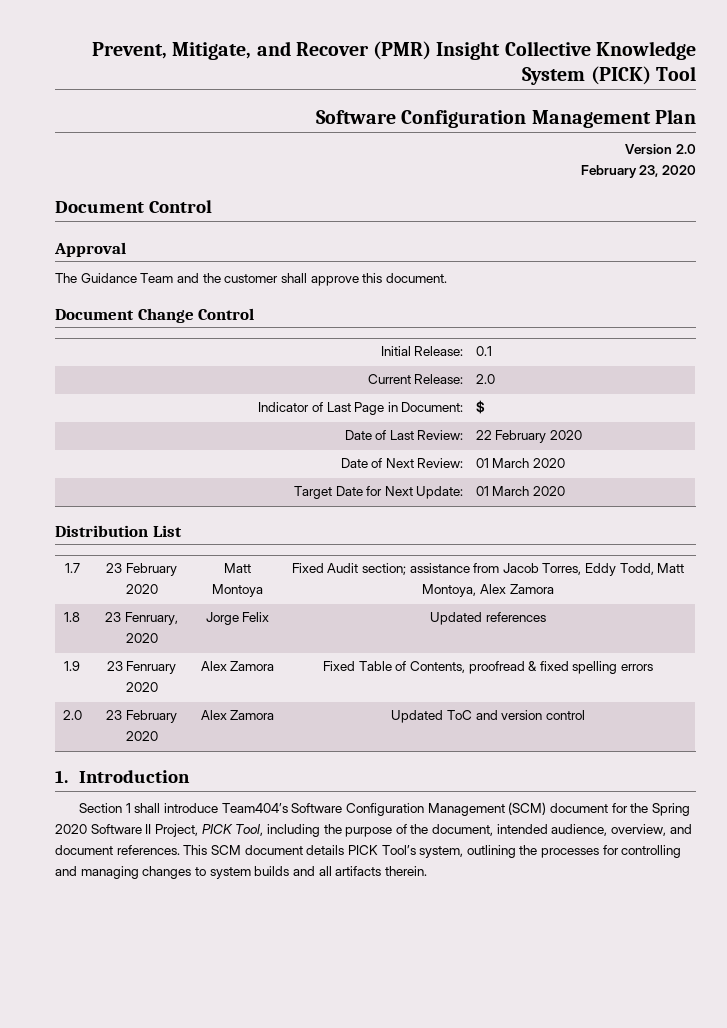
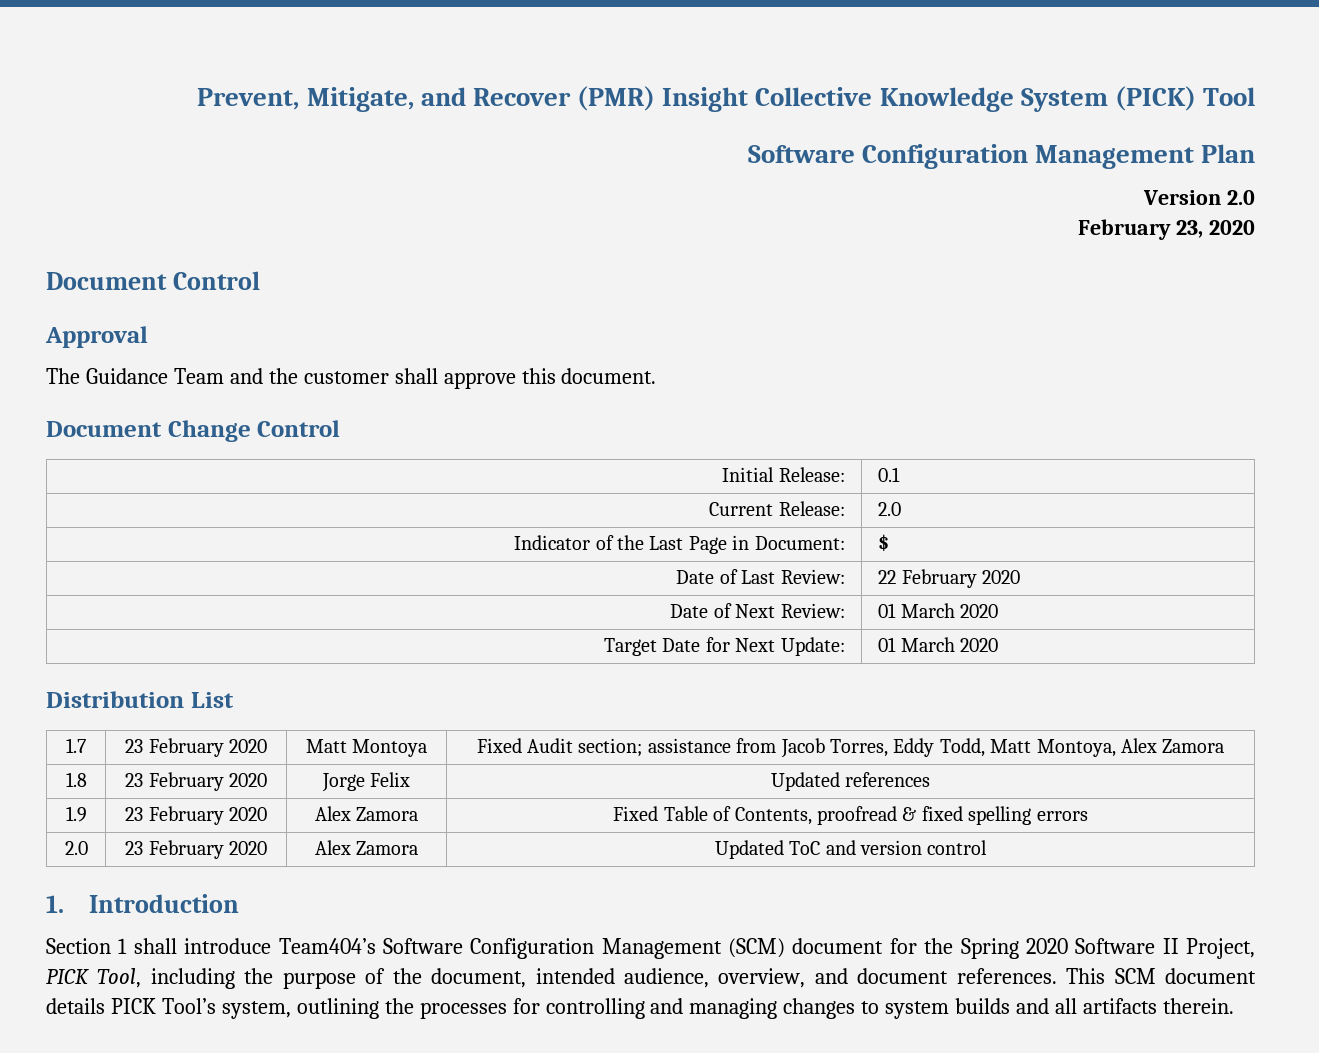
(323, 407) none -> [617,535,645,550] the
[124,612,178,625] Fenruary, -> [148,772,224,791] February
[126,661,177,674] Fenruary -> [148,806,224,825] February

